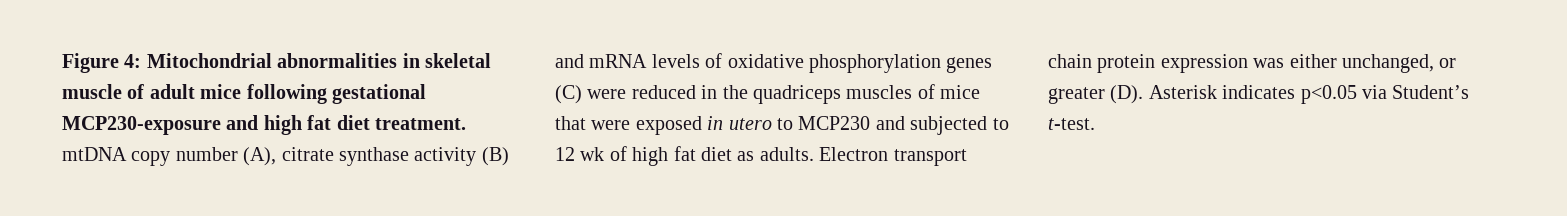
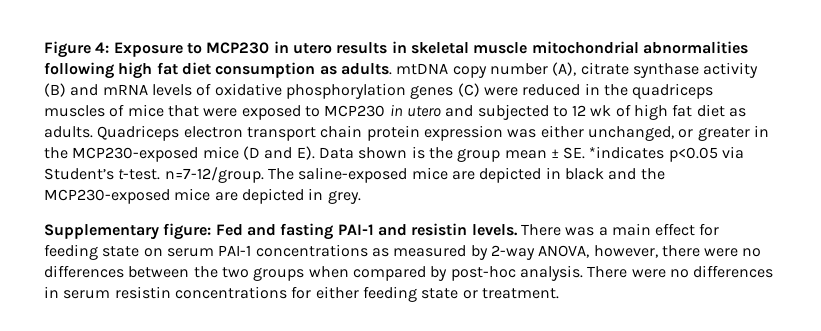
[146,53,491,68] [62,84,426,104] [62,115,466,135] Mitochondrial abnormalities in skeletal muscle of adult mice following gestational MCP230-exposure and high fat diet treatment. -> [113,41,748,57] [44,62,392,79] Exposure to MCP230 in utero results in skeletal muscle mitochondrial abnormalities following high fat diet consumption as adults.
[707,116,871,130] in utero to MCP230 -> [304,104,441,117] to MCP230 in utero
[819,147,889,161] Electron -> [97,125,243,141] Quadriceps electron
[1110,85,1470,104] [1048,118,1095,130] (D). Asterisk indicates p<0.05 via Student’s t-test. -> [753,125,769,137] [44,146,745,162] [44,167,665,183] [44,188,361,204] [44,223,720,240] [44,244,762,260] [44,265,774,281] [44,286,559,302] in the MCP230-exposed mice (D and E). Data shown is the group mean ± SE. *indicates p<0.05 via Student’s t-test. n=7-12/group. The saline-exposed mice are depicted in black and the MCP230-exposed mice are depicted in grey. // Supplementary figure: Fed and fasting PAI-1 and resistin levels. There was a main effect for feeding state on serum PAI-1 concentrations as measured by 2-way ANOVA, however, there were no differences between the two groups when compared by post-hoc analysis. There were no differences in serum resistin concentrations for either feeding state or treatment.

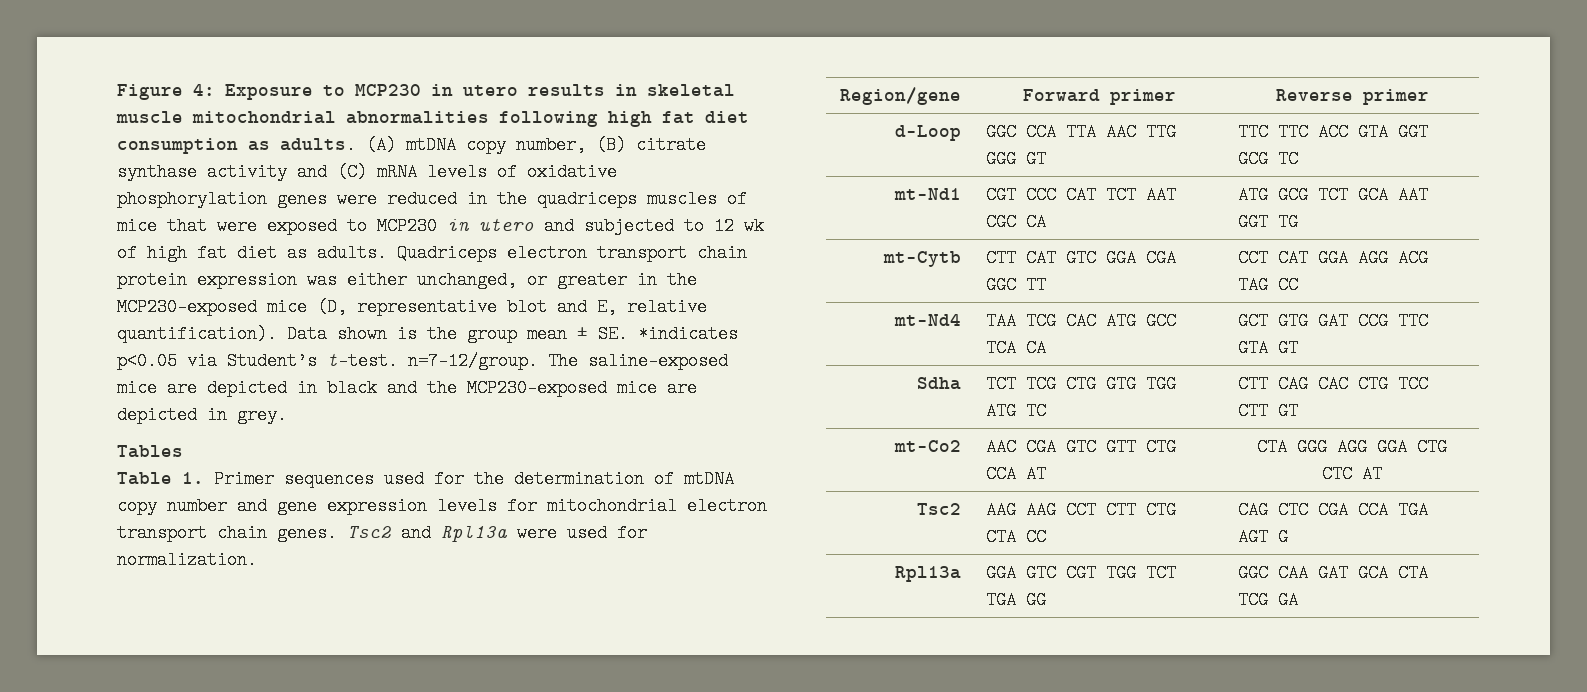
[396,62,577,78] mtDNA copy number (A), -> [366,136,626,154] (A) mtDNA copy number, (B)
[44,83,99,97] (B) and -> [297,163,367,181] and (C)
[457,83,480,97] (C) -> (327, 199) none
[242,146,315,160] (D and E). -> [317,298,707,316] [117,325,277,343] (D, representative blot and E, relative quantification).
[44,223,720,240] [44,244,762,260] [44,265,774,281] [44,286,559,302] Supplementary figure: Fed and fasting PAI-1 and resistin levels. There was a main effect for feeding state on serum PAI-1 concentrations as measured by 2-way ANOVA, however, there were no differences between the two groups when compared by post-hoc analysis. There were no differences in serum resistin concentrations for either feeding state or treatment. -> [117,445,183,458] [117,470,734,488] [117,497,767,515] [117,524,647,542] [117,551,257,569] [839,87,961,105] [1023,89,1176,105] [1275,89,1429,105] [895,125,962,141] [985,123,1176,141] [985,150,1046,168] [1237,123,1428,141] [1237,150,1298,168] [894,188,962,200] [985,186,1176,204] [985,213,1046,231] [1237,186,1428,204] [1237,213,1298,231] [883,251,962,267] [985,249,1176,267] [985,276,1046,294] [1237,249,1428,267] [1237,276,1298,294] [894,314,962,326] [985,312,1176,330] [985,339,1046,357] [1237,312,1428,330] [1237,339,1298,357] [917,377,962,390] [985,375,1176,393] [985,402,1046,420] [1237,375,1428,393] [1237,402,1298,420] [894,440,962,452] [985,438,1176,456] [985,465,1046,483] [1257,438,1447,456] [1322,465,1382,483] [917,503,962,515] [985,501,1176,519] [985,528,1046,546] [1237,501,1428,519] [1237,528,1288,546] [895,566,962,582] [985,564,1176,582] [985,591,1046,609] [1237,564,1428,582] [1237,591,1298,609] Tables // Table 1. Primer sequences used for the determination of mtDNA copy number and gene expression levels for mitochondrial electron transport chain genes. Tsc2 and Rpl13a were used for normalization. // Region/gene | Forward primer | Reverse primer // d-Loop | GGC CCA TTA AAC TTG GGG GT | TTC TTC ACC GTA GGT GCG TC // mt-Nd1 | CGT CCC CAT TCT AAT CGC CA | ATG GCG TCT GCA AAT GGT TG // mt-Cytb | CTT CAT GTC GGA CGA GGC TT | CCT CAT GGA AGG ACG TAG CC // mt-Nd4 | TAA TCG CAC ATG GCC TCA CA | GCT GTG GAT CCG TTC GTA GT // Sdha | TCT TCG CTG GTG TGG ATG TC | CTT CAG CAC CTG TCC CTT GT // mt-Co2 | AAC CGA GTC GTT CTG CCA AT | CTA GGG AGG GGA CTG CTC AT // Tsc2 | AAG AAG CCT CTT CTG CTA CC | CAG CTC CGA CCA TGA AGT G // Rpl13a | GGA GTC CGT TGG TCT TGA GG | GGC CAA GAT GCA CTA TCG GA

